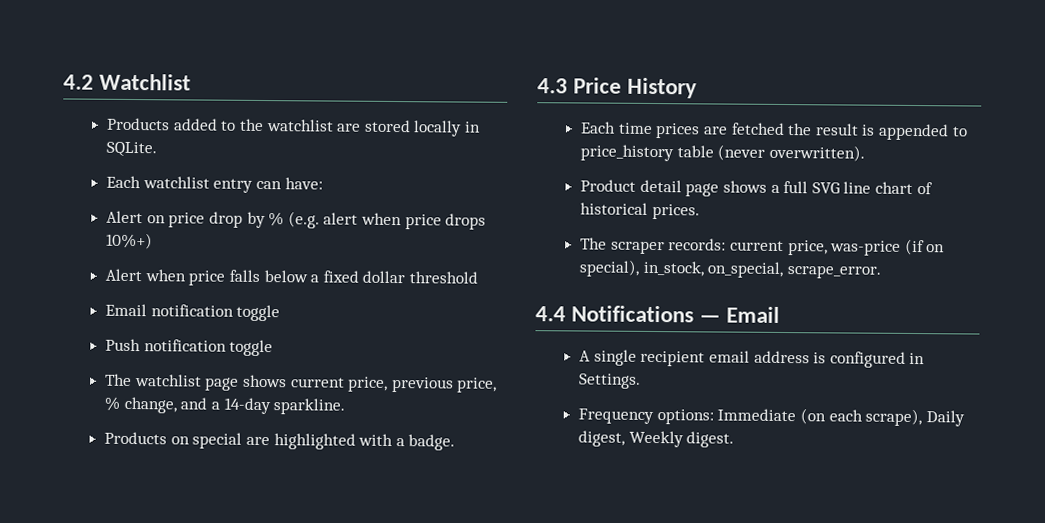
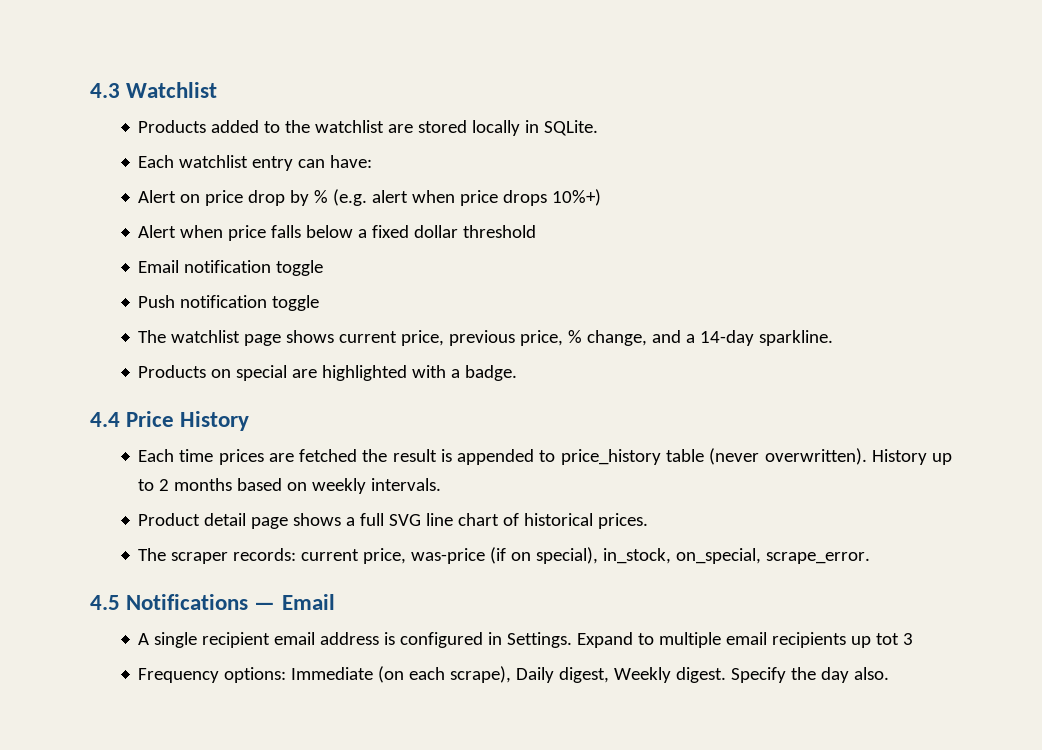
[63,74,94,90] 4.2 -> [90,83,120,98] 4.3
[537,78,568,94] 4.3 -> [90,412,120,427] 4.4
(866, 153) none -> [871,449,953,465] [138,478,442,494] History up to 2 months based on weekly intervals.
[535,306,566,322] 4.4 -> [90,595,120,610] 4.5
(642, 381) none -> [577,632,914,648] Expand to multiple email recipients up tot 3
(735, 439) none -> [731,667,890,683] Specify the day also.

